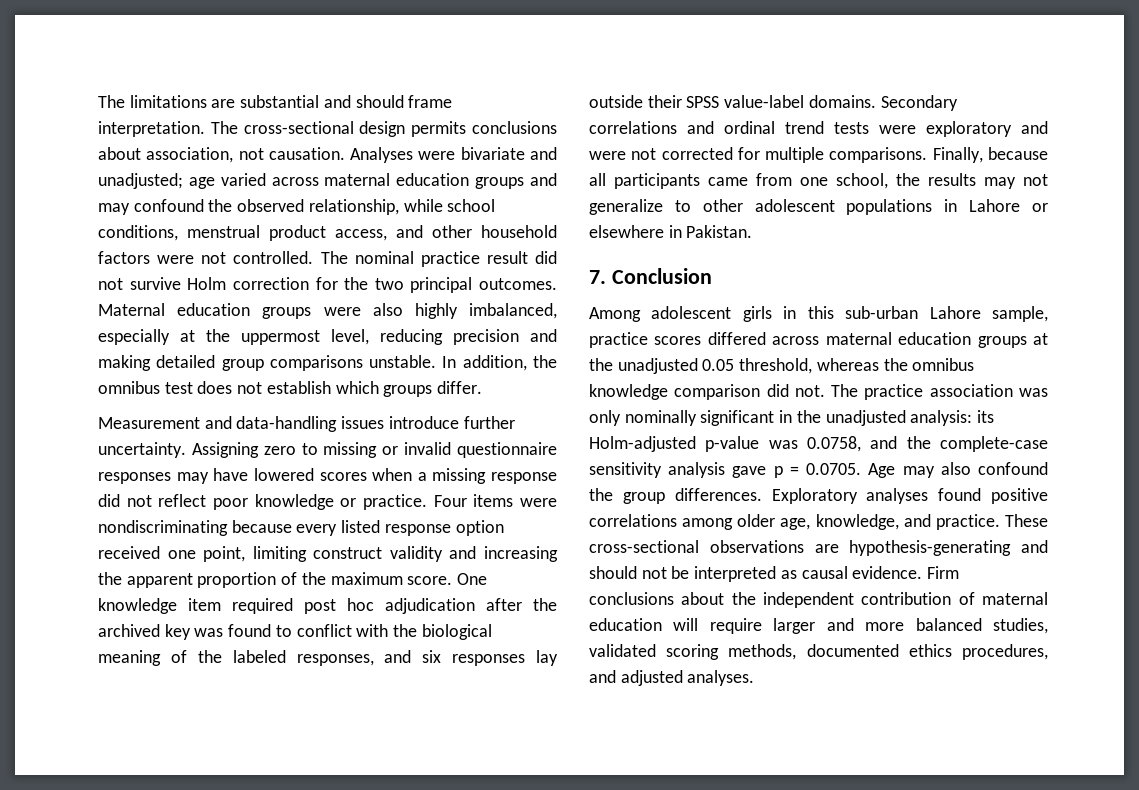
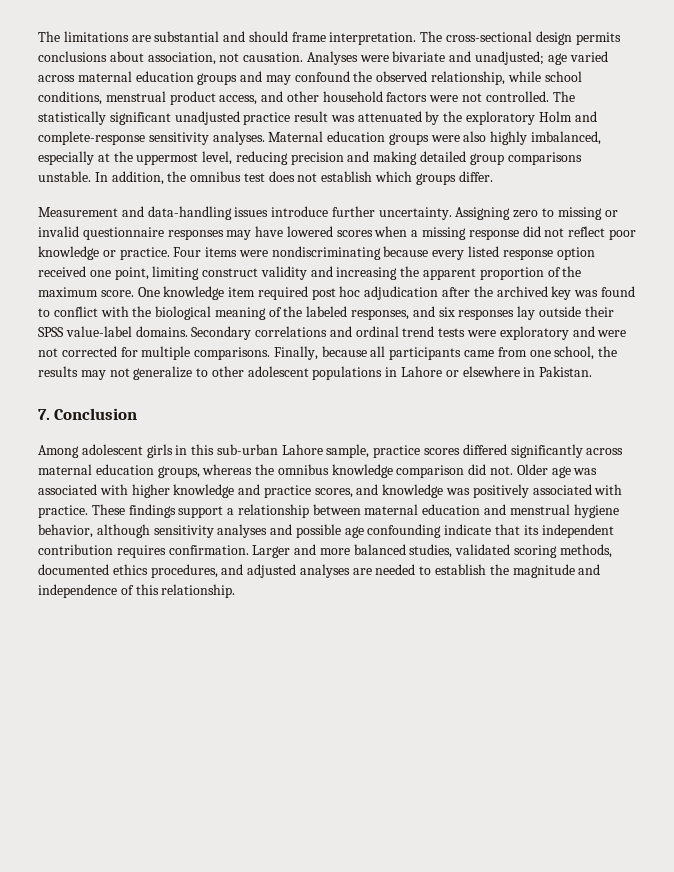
[354,251,557,267] [98,277,557,293] nominal practice result did not survive Holm correction for the two principal outcomes. -> [38,111,597,125] [38,131,265,145] statistically significant unadjusted practice result was attenuated by the exploratory Holm and complete-response sensitivity analyses.
[772,332,1048,348] [589,358,813,374] across maternal education groups at the unadjusted 0.05 threshold, -> [510,444,624,458] [38,464,200,478] significantly across maternal education groups,
[831,384,1048,400] [589,410,995,426] [589,436,1048,452] [589,462,1048,478] [589,488,1048,504] [589,514,1048,530] [589,540,1048,556] [589,566,960,582] [589,592,1048,608] [589,618,816,634] The practice association was only nominally significant in the unadjusted analysis: its Holm-adjusted p-value was 0.0758, and the complete-case sensitivity analysis gave p = 0.0705. Age may also confound the group differences. Exploratory analyses found positive correlations among older age, knowledge, and practice. These cross-sectional observations are hypothesis-generating and should not be interpreted as causal evidence. Firm conclusions about the independent contribution of maternal education will require larger -> [516,464,598,478] [38,484,623,498] [38,504,619,518] [38,524,614,538] [38,544,291,558] Older age was associated with higher knowledge and practice scores, and knowledge was positively associated with practice. These findings support a relationship between maternal education and menstrual hygiene behavior, although sensitivity analyses and possible age confounding indicate that its independent contribution requires confirmation. Larger
[687,670,755,686] analyses. -> [299,564,601,578] [38,584,236,598] analyses are needed to establish the magnitude and independence of this relationship.

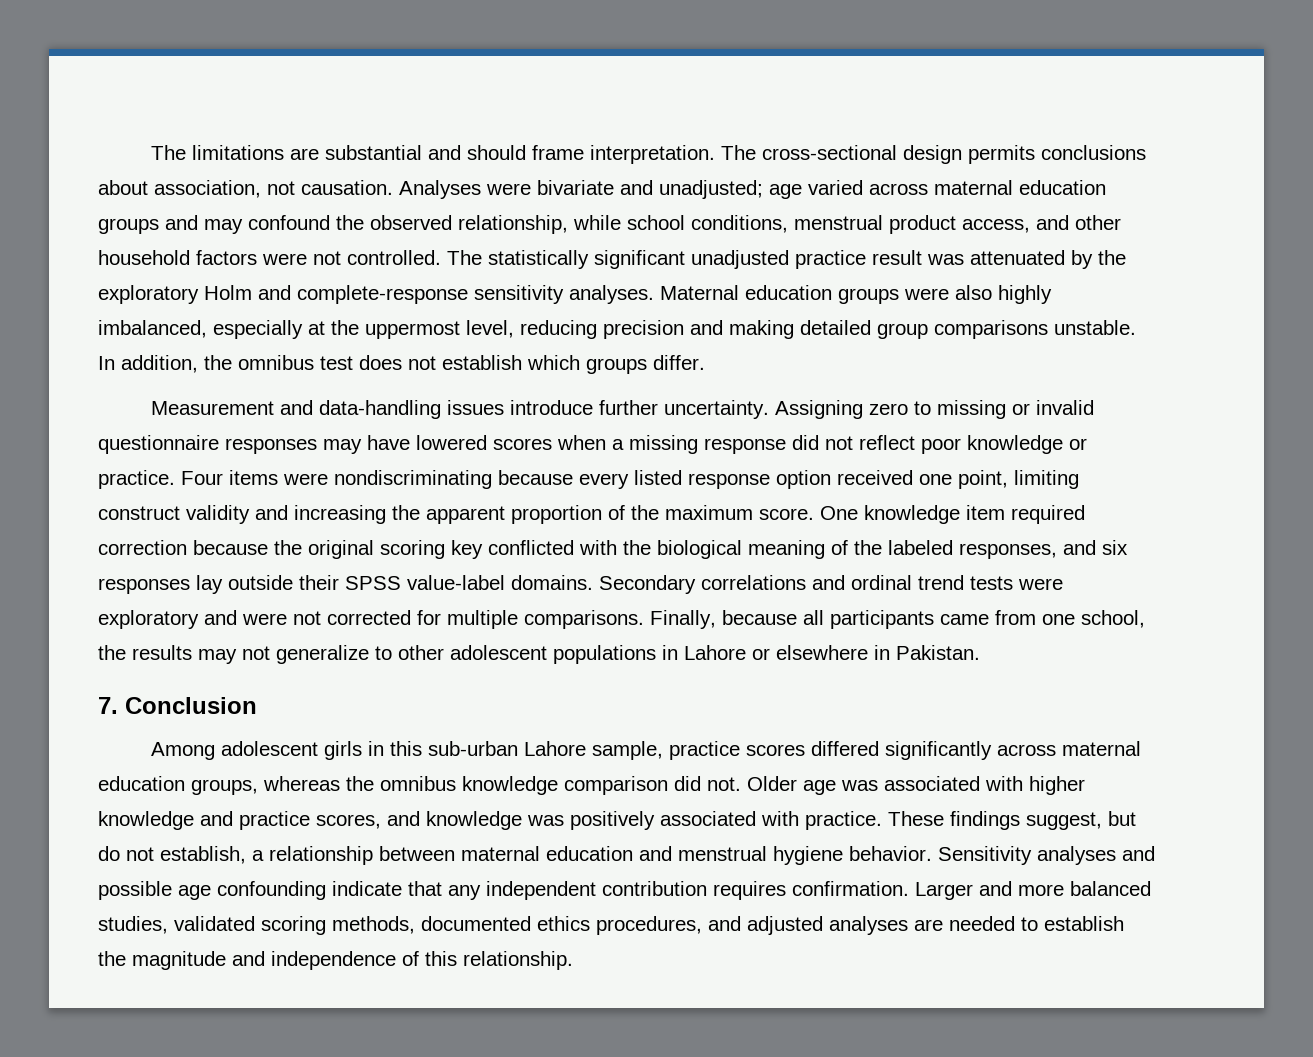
[311,286,635,300] [38,306,98,317] post hoc adjudication after the archived key was found to conflict -> [98,540,574,559] correction because the original scoring key conflicted
[178,506,224,518] support -> [1026,811,1136,830] [98,846,246,864] suggest, but do not establish,
[38,524,214,538] behavior, although sensitivity -> [849,846,1032,865] behavior. Sensitivity
[523,525,539,535] its -> [448,885,481,900] any

